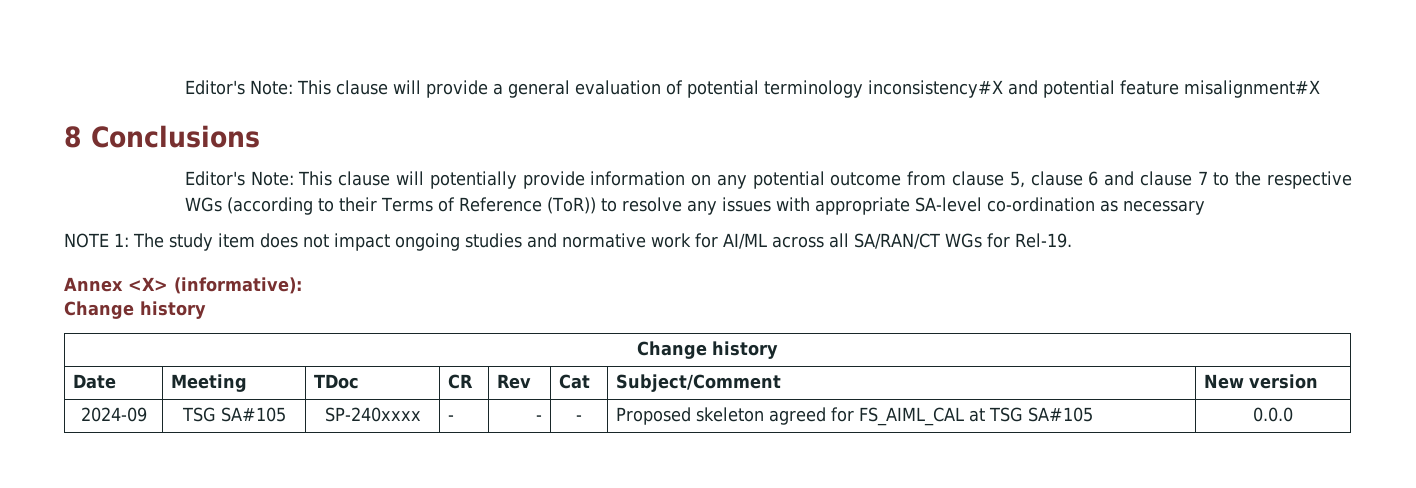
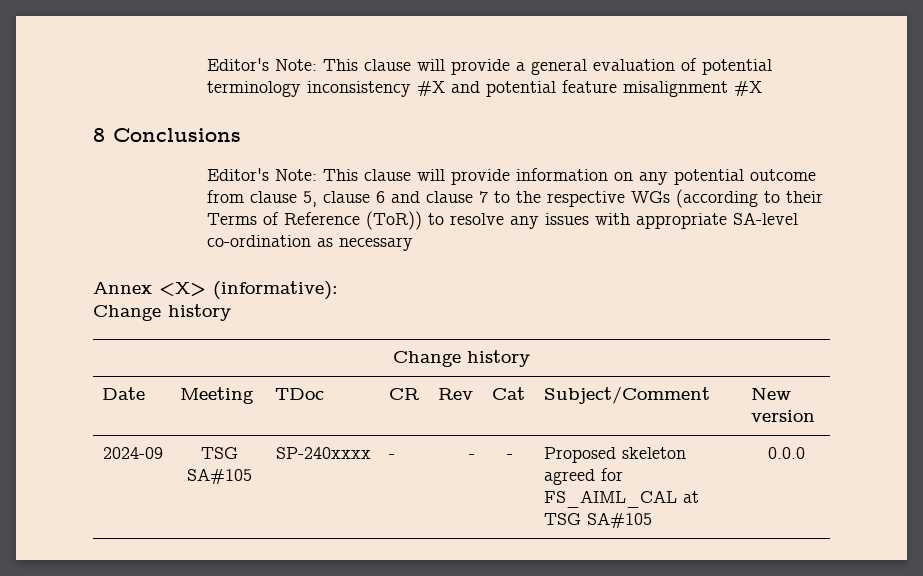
[867,80,1003,98] inconsistency#X -> [306,80,445,97] inconsistency #X
[1183,80,1320,98] misalignment#X -> [622,80,762,97] misalignment #X
[429,171,517,189] potentially -> (445, 175) none
[64,233,1072,251] // NOTE 1: The study item does not impact ongoing studies and normative work for AI/ML across all SA/RAN/CT WGs for Rel-19. -> (413, 244) none

